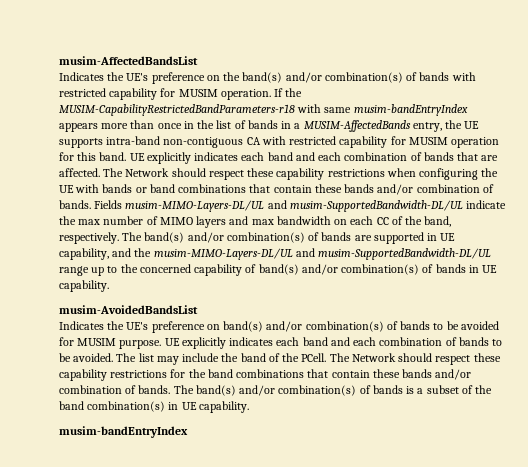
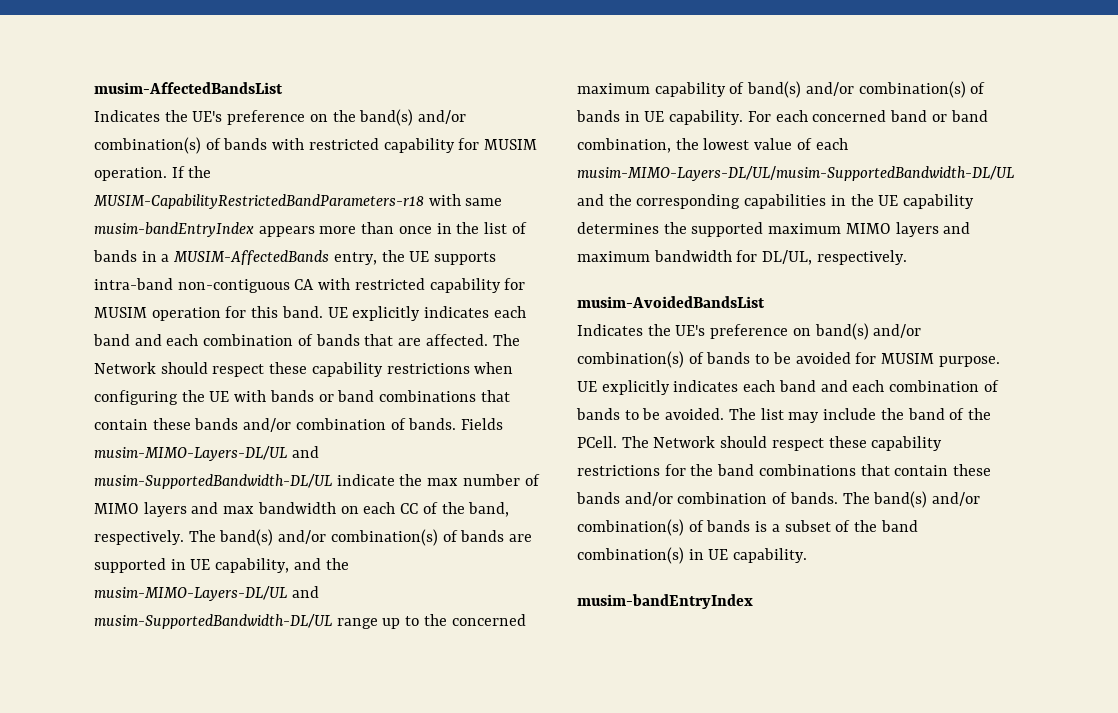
(191, 268) none -> [577,83,650,94] maximum
(109, 286) none -> [747,110,988,122] [577,138,848,153] [577,166,1014,181] [577,194,975,209] [577,222,971,237] [577,250,907,265] For each concerned band or band combination, the lowest value of each musim-MIMO-Layers-DL/UL/musim-SupportedBandwidth-DL/UL and the corresponding capabilities in the UE capability determines the supported maximum MIMO layers and maximum bandwidth for DL/UL, respectively.

